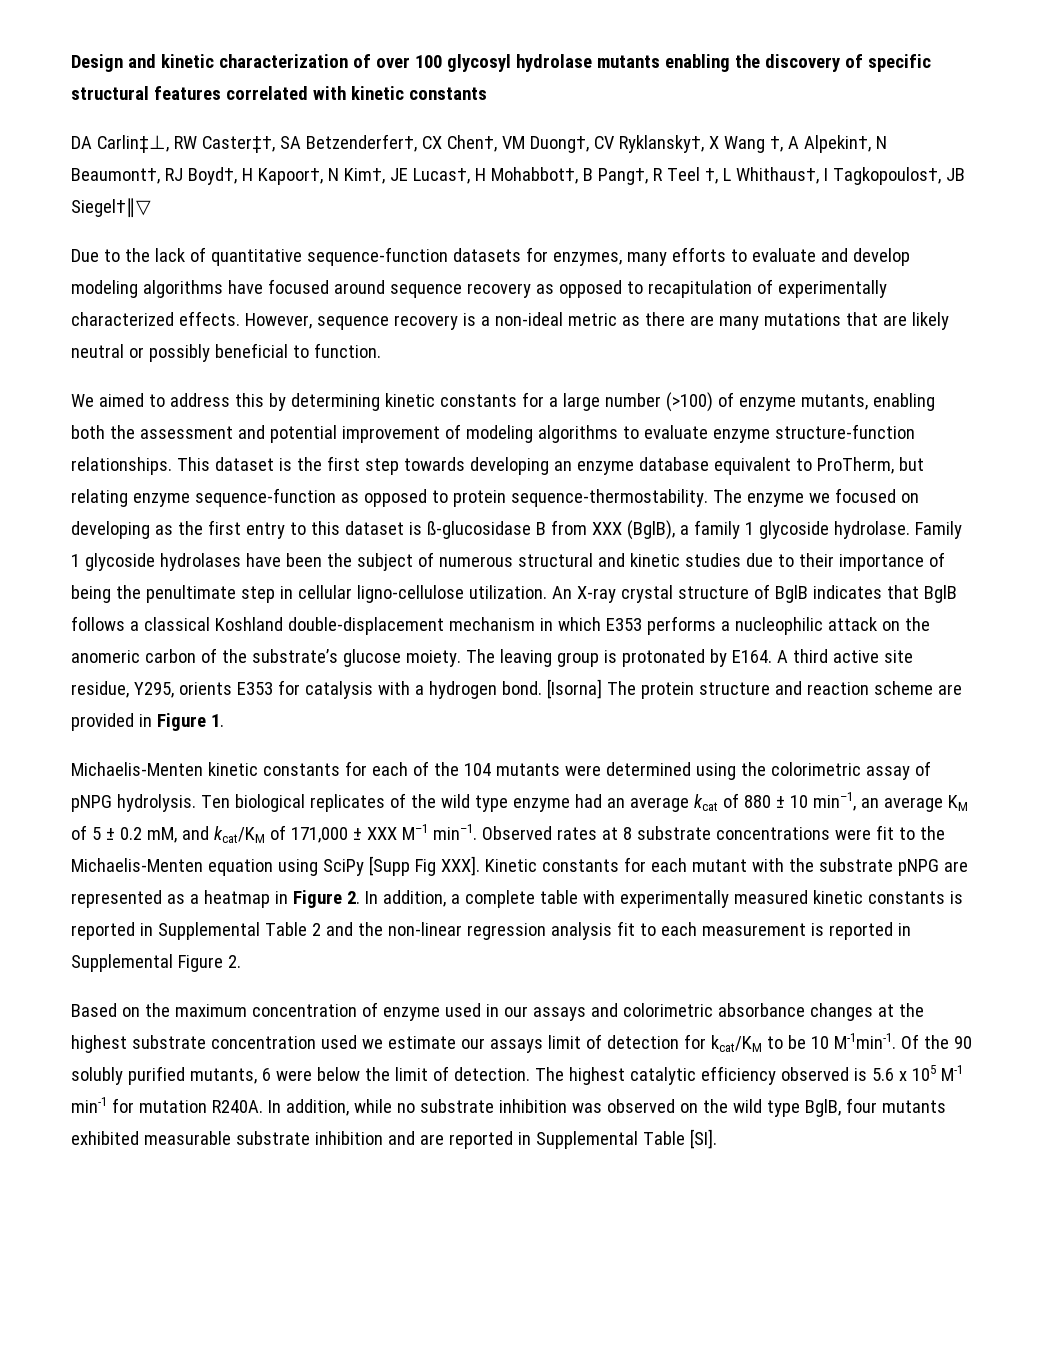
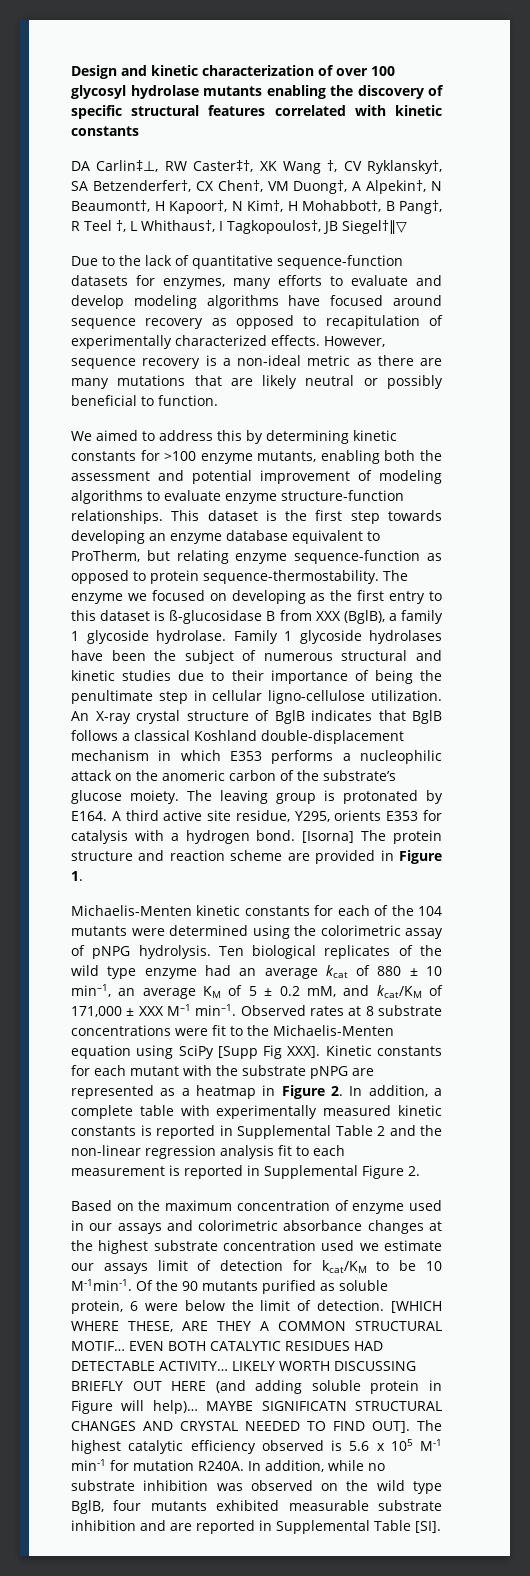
(275, 144) none -> [259,160,442,174] XK Wang †, CV Ryklansky†,
[593,135,783,153] CV Ryklansky†, X Wang †, -> (348, 187) none
[164,167,237,185] RJ Boyd†, -> (150, 206) none
[389,168,470,184] JE Lucas†, -> (283, 206) none
[548,392,734,412] a large number (>100) of -> [164,451,197,461] >100
[71,1066,257,1085] solubly purified mutants, -> [202,1280,388,1294] [71,1300,123,1314] mutants purified as soluble protein,
(530, 1074) none -> [391,1301,442,1313] [71,1321,442,1332] [71,1341,383,1351] [71,1361,416,1371] [71,1380,442,1394] [71,1400,442,1414] [71,1421,410,1433] [WHICH WHERE THESE, ARE THEY A COMMON STRUCTURAL MOTIF… EVEN BOTH CATALYTIC RESIDUES HAD DETECTABLE ACTIVITY… LIKELY WORTH DISCUSSING BRIEFLY OUT HERE (and adding soluble protein in Figure will help)… MAYBE SIGNIFICATN STRUCTURAL CHANGES AND CRYSTAL NEEDED TO FIND OUT].

